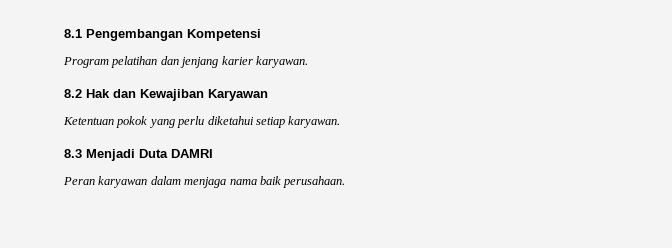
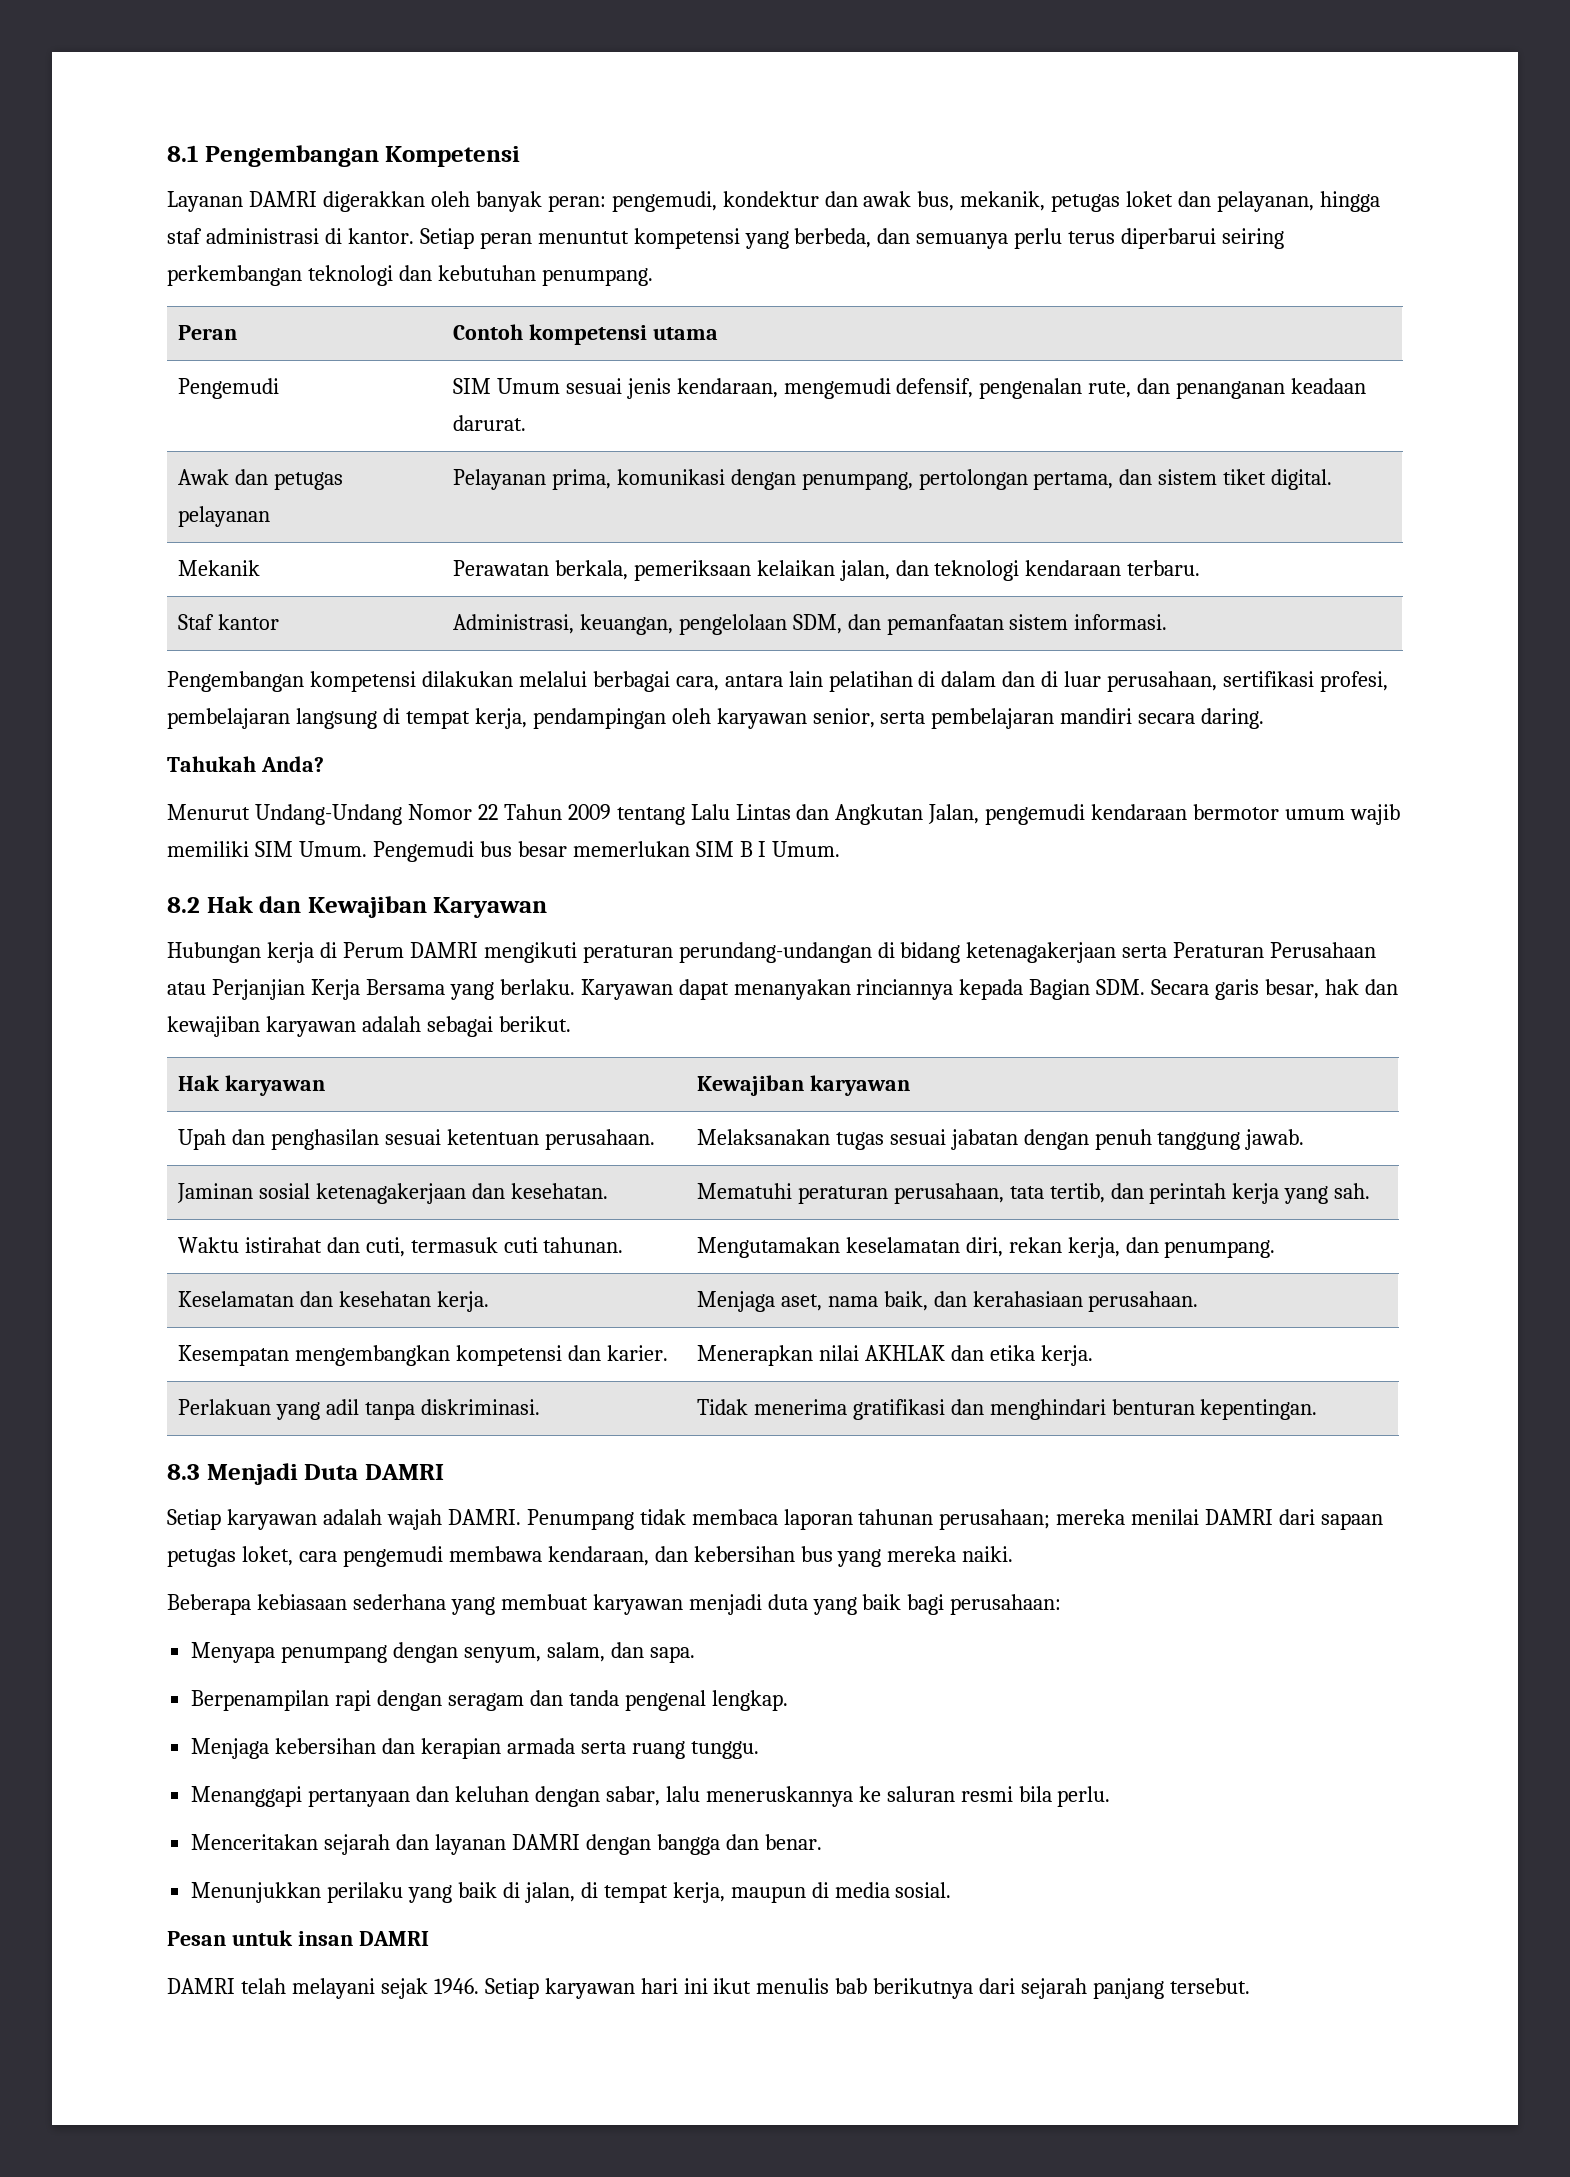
[63,56,308,68] Program pelatihan dan jenjang karier karyawan. -> [167,191,1381,212] [167,228,1285,249] [167,265,653,286] [177,325,237,340] [452,324,718,345] [177,378,279,399] [452,378,1367,399] [452,415,526,431] [177,469,343,490] [177,506,270,527] [452,469,1333,490] [177,560,260,576] [452,560,1201,581] [177,614,279,630] [452,614,1168,635] [167,671,1389,692] [167,708,1265,729] [167,756,324,772] [167,804,1401,825] [167,841,841,862] Layanan DAMRI digerakkan oleh banyak peran: pengemudi, kondektur dan awak bus, mekanik, petugas loket dan pelayanan, hingga staf administrasi di kantor. Setiap peran menuntut kompetensi yang berbeda, dan semuanya perlu terus diperbarui seiring perkembangan teknologi dan kebutuhan penumpang. // Peran | Contoh kompetensi utama // Pengemudi | SIM Umum sesuai jenis kendaraan, mengemudi defensif, pengenalan rute, dan penanganan keadaan darurat. // Awak dan petugas pelayanan | Pelayanan prima, komunikasi dengan penumpang, pertolongan pertama, dan sistem tiket digital. // Mekanik | Perawatan berkala, pemeriksaan kelaikan jalan, dan teknologi kendaraan terbaru. // Staf kantor | Administrasi, keuangan, pengelolaan SDM, dan pemanfaatan sistem informasi. // Pengembangan kompetensi dilakukan melalui berbagai cara, antara lain pelatihan di dalam dan di luar perusahaan, sertifikasi profesi, pembelajaran langsung di tempat kerja, pendampingan oleh karyawan senior, serta pembelajaran mandiri secara daring. // Tahukah Anda? // Menurut Undang-Undang Nomor 22 Tahun 2009 tentang Lalu Lintas dan Angkutan Jalan, pengemudi kendaraan bermotor umum wajib memiliki SIM Umum. Pengemudi bus besar memerlukan SIM B I Umum.
[63,116,341,128] [64,149,213,161] [63,176,346,188] Ketentuan pokok yang perlu diketahui setiap karyawan. // 8.3 Menjadi Duta DAMRI // Peran karyawan dalam menjaga nama baik perusahaan. -> [167,942,1377,963] [167,979,1398,1000] [167,1016,571,1037] [177,1075,325,1096] [696,1075,910,1096] [177,1129,655,1150] [696,1129,1305,1150] [176,1183,608,1204] [696,1183,1371,1204] [177,1237,624,1257] [696,1237,1276,1258] [177,1291,489,1312] [696,1291,1199,1312] [177,1345,668,1366] [696,1345,1093,1366] [177,1399,540,1420] [696,1399,1318,1420] [167,1463,444,1485] [167,1509,1384,1530] [167,1546,1014,1567] [167,1594,1062,1615] [191,1642,695,1663] [191,1690,788,1711] [191,1738,759,1759] [191,1786,1111,1807] [191,1834,822,1855] [191,1882,952,1903] [167,1930,429,1946] [167,1978,1251,1999] Hubungan kerja di Perum DAMRI mengikuti peraturan perundang-undangan di bidang ketenagakerjaan serta Peraturan Perusahaan atau Perjanjian Kerja Bersama yang berlaku. Karyawan dapat menanyakan rinciannya kepada Bagian SDM. Secara garis besar, hak dan kewajiban karyawan adalah sebagai berikut. // Hak karyawan | Kewajiban karyawan // Upah dan penghasilan sesuai ketentuan perusahaan. | Melaksanakan tugas sesuai jabatan dengan penuh tanggung jawab. // Jaminan sosial ketenagakerjaan dan kesehatan. | Mematuhi peraturan perusahaan, tata tertib, dan perintah kerja yang sah. // Waktu istirahat dan cuti, termasuk cuti tahunan. | Mengutamakan keselamatan diri, rekan kerja, dan penumpang. // Keselamatan dan kesehatan kerja. | Menjaga aset, nama baik, dan kerahasiaan perusahaan. // Kesempatan mengembangkan kompetensi dan karier. | Menerapkan nilai AKHLAK dan etika kerja. // Perlakuan yang adil tanpa diskriminasi. | Tidak menerima gratifikasi dan menghindari benturan kepentingan. // 8.3 Menjadi Duta DAMRI // Setiap karyawan adalah wajah DAMRI. Penumpang tidak membaca laporan tahunan perusahaan; mereka menilai DAMRI dari sapaan petugas loket, cara pengemudi membawa kendaraan, dan kebersihan bus yang mereka naiki. // Beberapa kebiasaan sederhana yang membuat karyawan menjadi duta yang baik bagi perusahaan: // Menyapa penumpang dengan senyum, salam, dan sapa. // Berpenampilan rapi dengan seragam dan tanda pengenal lengkap. // Menjaga kebersihan dan kerapian armada serta ruang tunggu. // Menanggapi pertanyaan dan keluhan dengan sabar, lalu meneruskannya ke saluran resmi bila perlu. // Menceritakan sejarah dan layanan DAMRI dengan bangga dan benar. // Menunjukkan perilaku yang baik di jalan, di tempat kerja, maupun di media sosial. // Pesan untuk insan DAMRI // DAMRI telah melayani sejak 1946. Setiap karyawan hari ini ikut menulis bab berikutnya dari sejarah panjang tersebut.

